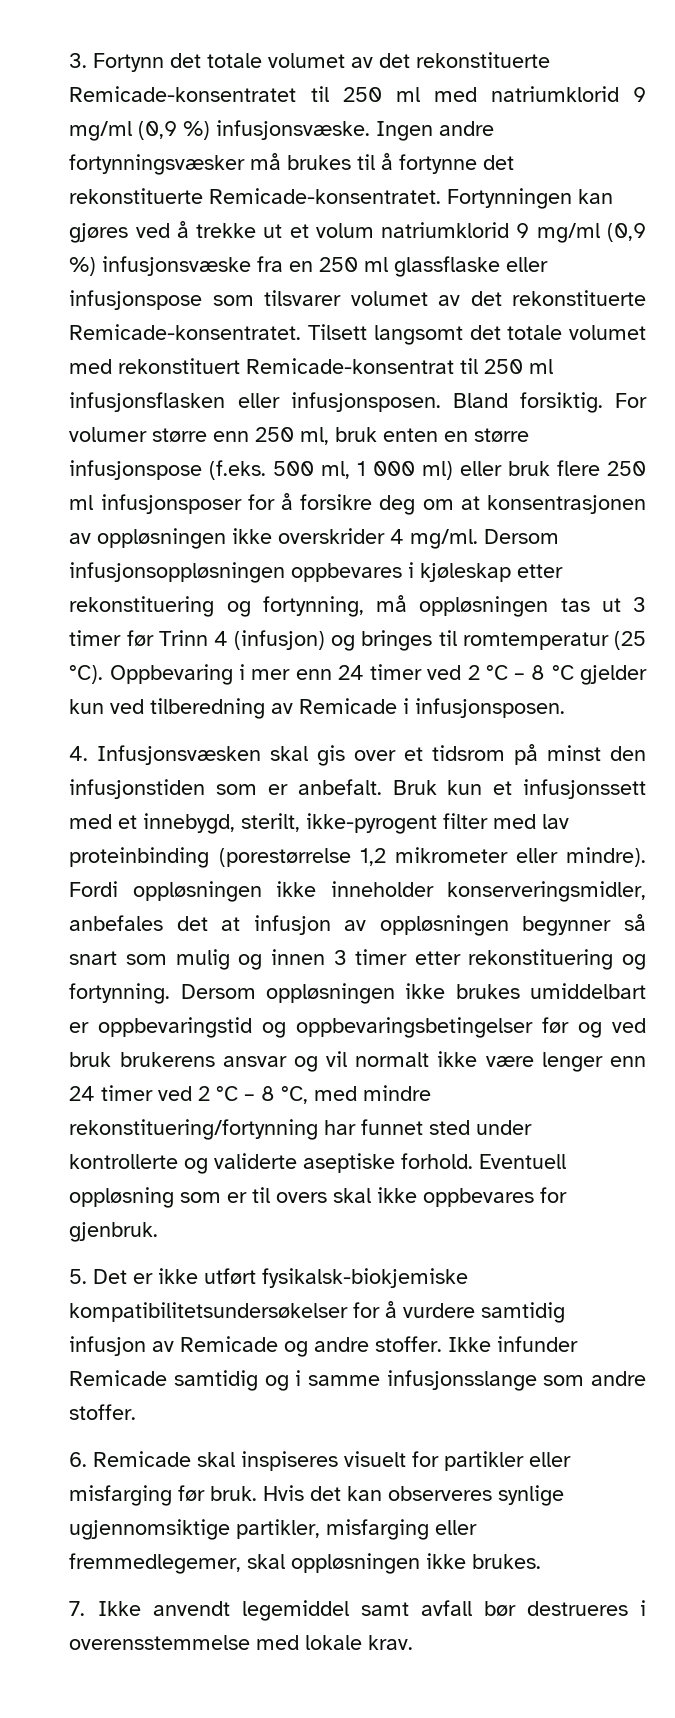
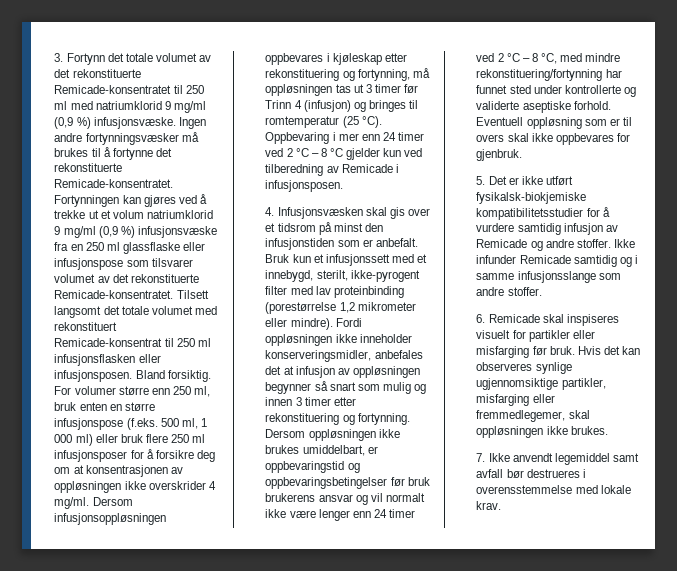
[529,983,646,999] umiddelbart -> [302,445,365,456] umiddelbart,
[578,1018,646,1038] og ved -> (405, 481) none
[69,1302,349,1322] kompatibilitetsundersøkelser -> [476,208,584,220] kompatibilitetsstudier

